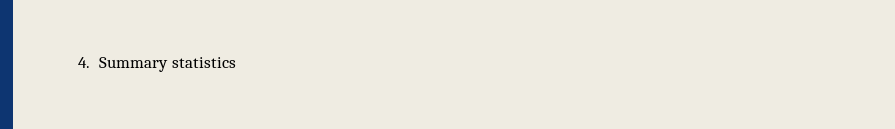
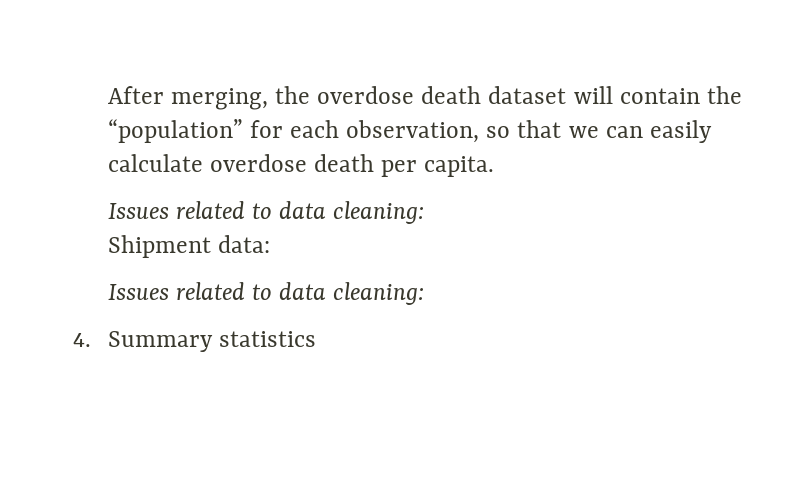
(78, 62) none -> [107,86,742,110] [107,119,712,143] [107,154,495,177] [107,201,425,224] [107,235,270,258] [107,282,425,305] After merging, the overdose death dataset will contain the “population” for each observation, so that we can easily calculate overdose death per capita. // Issues related to data cleaning: // Shipment data: // Issues related to data cleaning: //

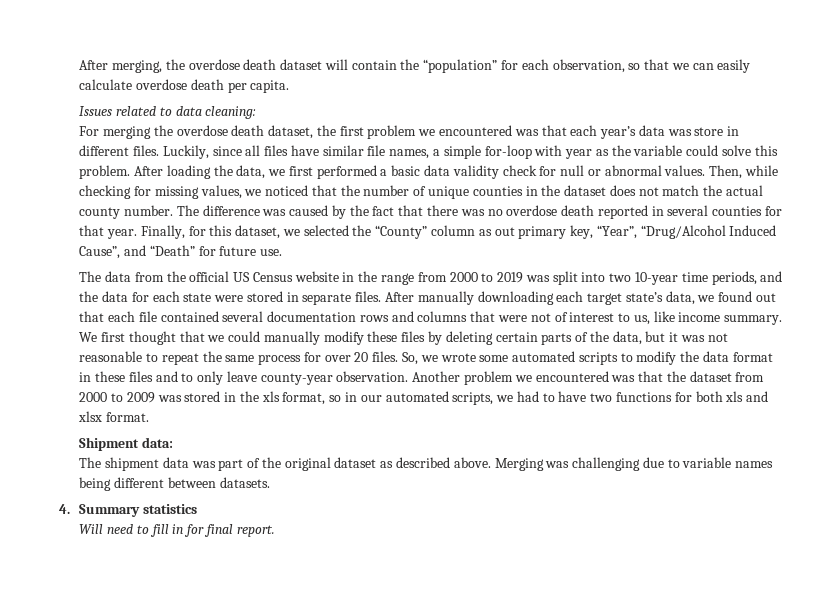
[107,235,270,258] [107,282,425,305] [73,331,316,352] Shipment data: // Issues related to data cleaning: // 4. Summary statistics -> [79,125,740,139] [79,145,778,159] [79,165,778,179] [79,185,763,199] [79,205,782,219] [79,225,777,239] [79,245,283,259] [79,271,783,285] [79,291,776,305] [79,311,783,325] [79,331,728,345] [79,351,773,365] [79,371,765,385] [79,391,769,405] [78,411,149,422] [79,437,173,451] [79,457,774,471] [79,477,270,491] [58,504,197,517] [79,524,275,537] For merging the overdose death dataset, the first problem we encountered was that each year’s data was store in different files. Luckily, since all files have similar file names, a simple for-loop with year as the variable could solve this problem. After loading the data, we first performed a basic data validity check for null or abnormal values. Then, while checking for missing values, we noticed that the number of unique counties in the dataset does not match the actual county number. The difference was caused by the fact that there was no overdose death reported in several counties for that year. Finally, for this dataset, we selected the “County” column as out primary key, “Year”, “Drug/Alcohol Induced Cause”, and “Death” for future use. // The data from the official US Census website in the range from 2000 to 2019 was split into two 10-year time periods, and the data for each state were stored in separate files. After manually downloading each target state’s data, we found out that each file contained several documentation rows and columns that were not of interest to us, like income summary. We first thought that we could manually modify these files by deleting certain parts of the data, but it was not reasonable to repeat the same process for over 20 files. So, we wrote some automated scripts to modify the data format in these files and to only leave county-year observation. Another problem we encountered was that the dataset from 2000 to 2009 was stored in the xls format, so in our automated scripts, we had to have two functions for both xls and xlsx format. // Shipment data: // The shipment data was part of the original dataset as described above. Merging was challenging due to variable names being different between datasets. // 4. Summary statistics // Will need to fill in for final report.

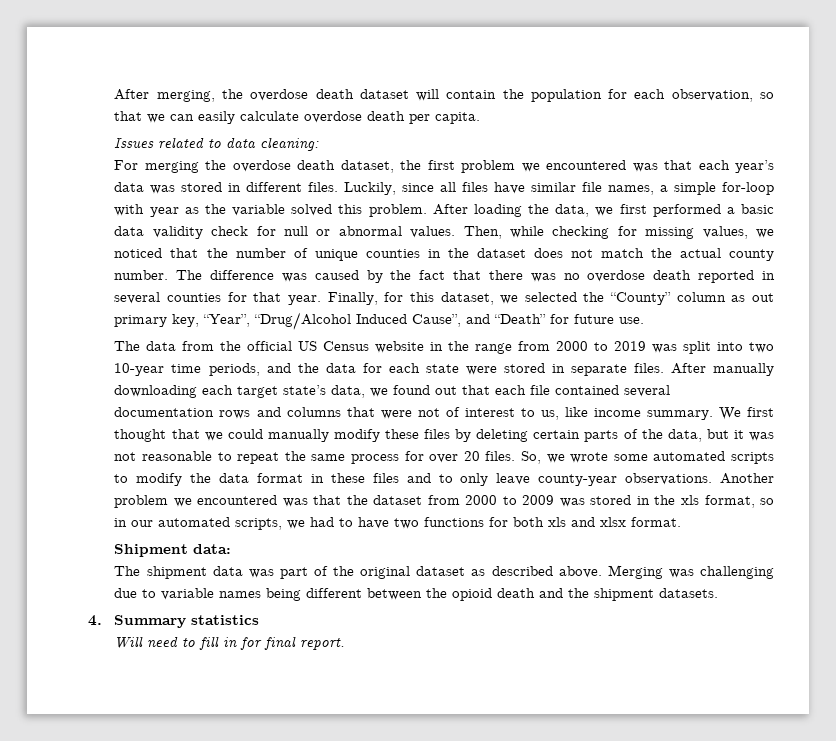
[423,59,498,73] “population” -> [530,89,602,102] population
[694,127,724,136] store -> [181,182,223,192] stored
[686,145,751,156] could solve -> [291,204,333,216] solved
[336,371,409,382] observation. -> [625,473,713,485] observations.
(216, 482) none -> [426,588,655,601] the opioid death and the shipment

